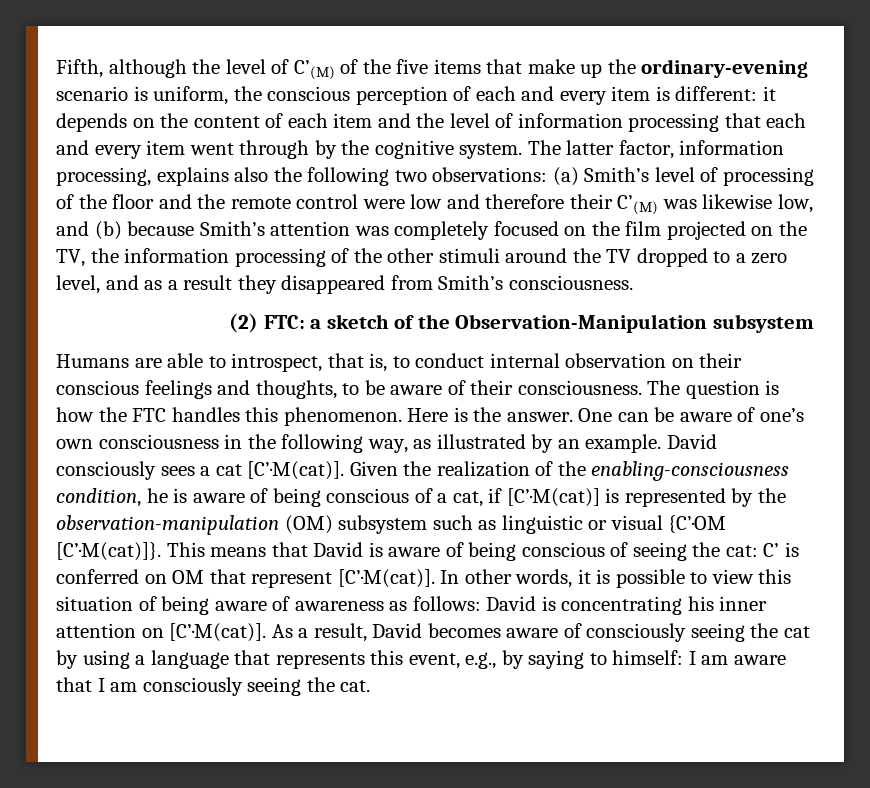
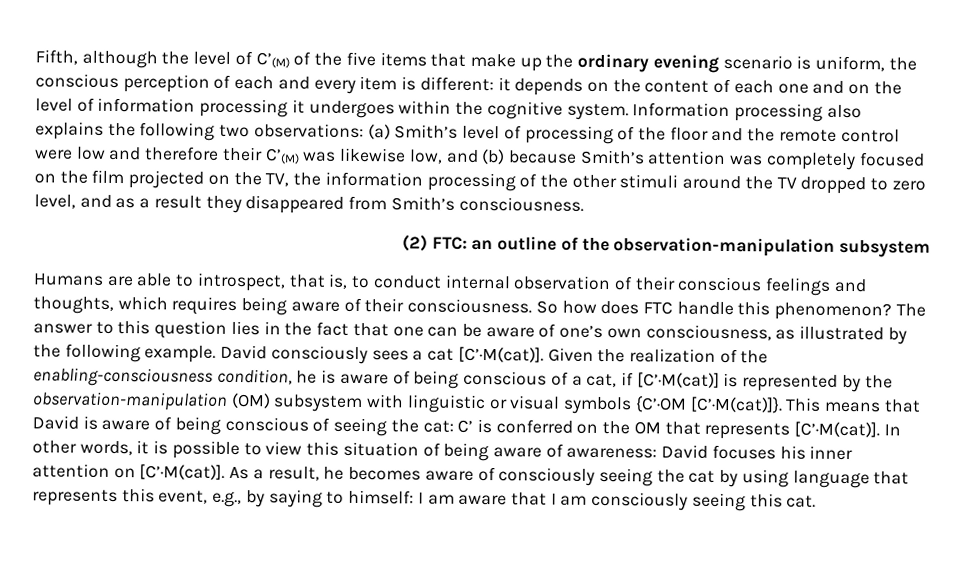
[641,59,809,78] ordinary-evening -> [577,53,719,73] ordinary evening
[333,113,411,128] item and -> [777,80,871,95] one and on
[724,113,807,128] [56,140,785,159] [56,167,269,186] that each and every item went through by the cognitive system. The latter factor, information processing, explains also -> [291,99,862,122] [35,121,104,140] it undergoes within the cognitive system. Information processing also explains
[735,253,746,263] a -> (889, 184) none
[310,314,708,333] a sketch of the Observation-Manipulation -> [471,236,836,257] an outline of the observation-manipulation
[671,358,694,368] on -> [613,276,633,291] of
[342,380,385,395] to be -> [117,296,288,316] which requires being
[647,380,780,399] [56,407,613,426] The question is how the FTC handles this phenomenon. Here is the answer. One -> [535,300,926,321] [33,320,424,339] So how does FTC handle this phenomenon? The answer to this question lies in the fact that one
[98,434,408,453] consciousness in the following way, -> [645,324,772,341] consciousness,
[557,439,580,449] an -> [33,343,141,363] the following
[432,515,497,530] such as -> [366,394,405,409] with
(663, 522) none -> [563,396,633,415] symbols
(167, 579) none -> [602,420,631,435] the
[251,572,333,588] represent -> [704,422,791,440] represents
[294,596,683,615] awareness as follows: David is concentrating -> [566,444,776,460] awareness: David focuses
[372,623,423,638] David -> [323,466,345,480] he
[135,655,146,665] a -> (789, 478) none
[306,677,335,692] the -> [749,493,783,508] this

